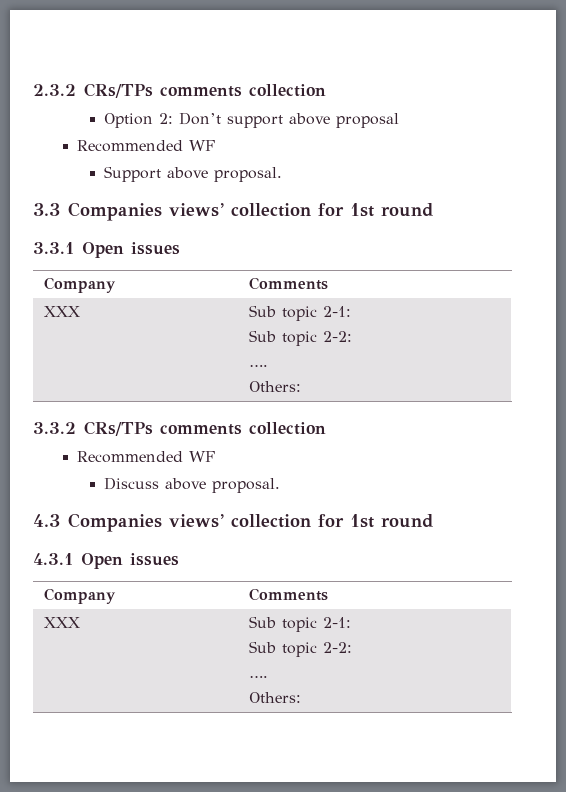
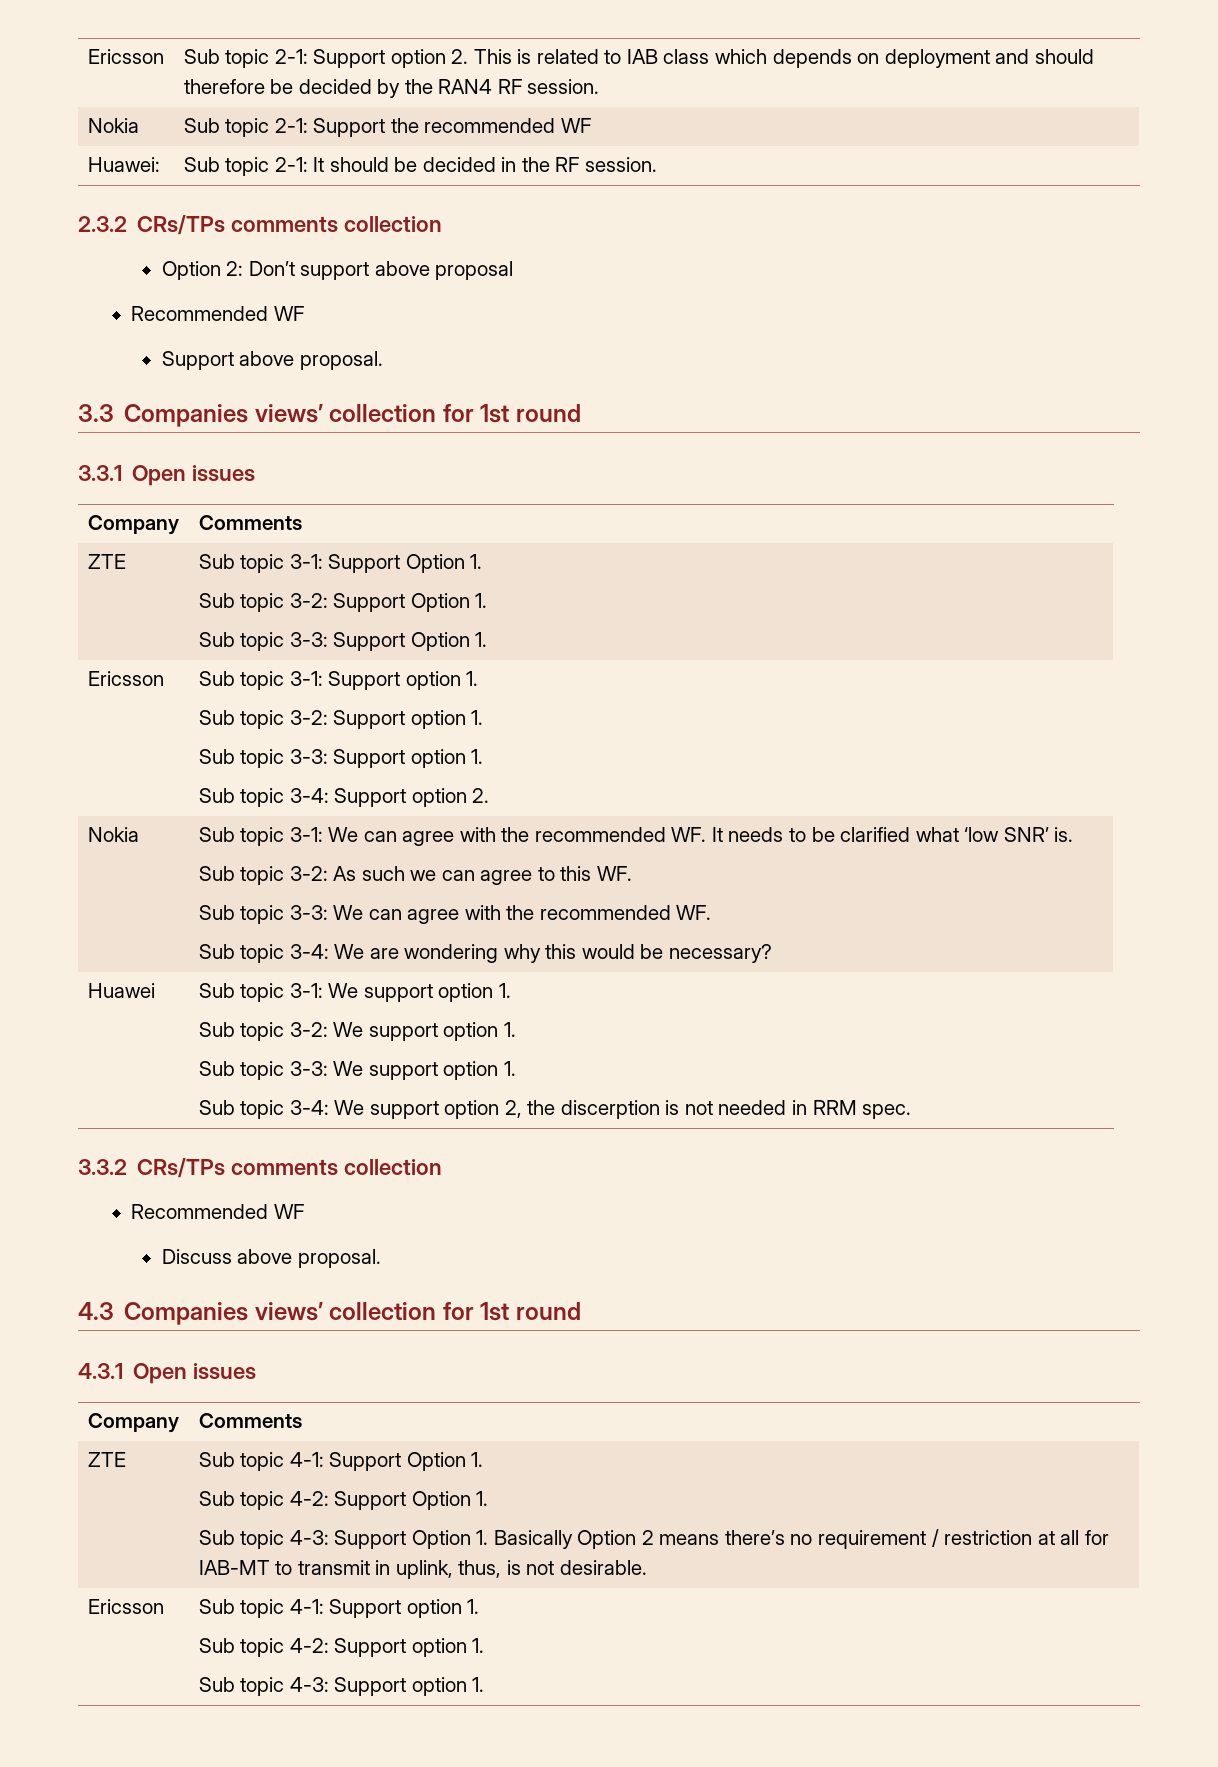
(33, 90) none -> [87,49,164,64] [183,49,1094,68] [183,79,600,98] [87,118,139,133] [183,118,591,137] [87,157,160,172] [183,157,657,176] Ericsson | Sub topic 2-1: Support option 2. This is related to IAB class which depends on deployment and should therefore be decided by the RAN4 RF session. // Nokia | Sub topic 2-1: Support the recommended WF // Huawei: | Sub topic 2-1: It should be decided in the RF session. //
[44,306,81,317] [249,305,352,321] [249,330,353,346] [249,364,269,367] [249,381,302,392] XXX | Sub topic 2-1: // Sub topic 2-2: // …. // Others: -> [87,554,126,569] [198,554,483,573] [198,593,488,612] [198,632,488,651] [87,671,164,686] [198,671,479,690] [198,710,484,729] [198,749,484,768] [198,788,490,807] [87,827,139,842] [198,827,1074,846] [198,866,632,885] [198,905,712,924] [198,944,772,963] [87,983,155,998] [198,983,511,1002] [198,1022,516,1041] [198,1061,516,1080] [198,1100,912,1119] ZTE | Sub topic 3-1: Support Option 1. // Sub topic 3-2: Support Option 1. // Sub topic 3-3: Support Option 1. // Ericsson | Sub topic 3-1: Support option 1. // Sub topic 3-2: Support option 1. // Sub topic 3-3: Support option 1. // Sub topic 3-4: Support option 2. // Nokia | Sub topic 3-1: We can agree with the recommended WF. It needs to be clarified what ‘low SNR’ is. // Sub topic 3-2: As such we can agree to this WF. // Sub topic 3-3: We can agree with the recommended WF. // Sub topic 3-4: We are wondering why this would be necessary? // Huawei | Sub topic 3-1: We support option 1. // Sub topic 3-2: We support option 1. // Sub topic 3-3: We support option 1. // Sub topic 3-4: We support option 2, the discerption is not needed in RRM spec.
[44,617,81,628] [249,616,352,632] [249,641,353,657] [249,675,269,678] [249,692,302,703] XXX | Sub topic 2-1: // Sub topic 2-2: // …. // Others: -> [87,1452,126,1467] [198,1452,484,1471] [198,1491,489,1510] [198,1529,1109,1549] [198,1560,647,1579] [87,1599,164,1614] [198,1599,480,1618] [198,1638,485,1657] [198,1677,485,1696] ZTE | Sub topic 4-1: Support Option 1. // Sub topic 4-2: Support Option 1. // Sub topic 4-3: Support Option 1. Basically Option 2 means there’s no requirement / restriction at all for IAB-MT to transmit in uplink, thus, is not desirable. // Ericsson | Sub topic 4-1: Support option 1. // Sub topic 4-2: Support option 1. // Sub topic 4-3: Support option 1.

